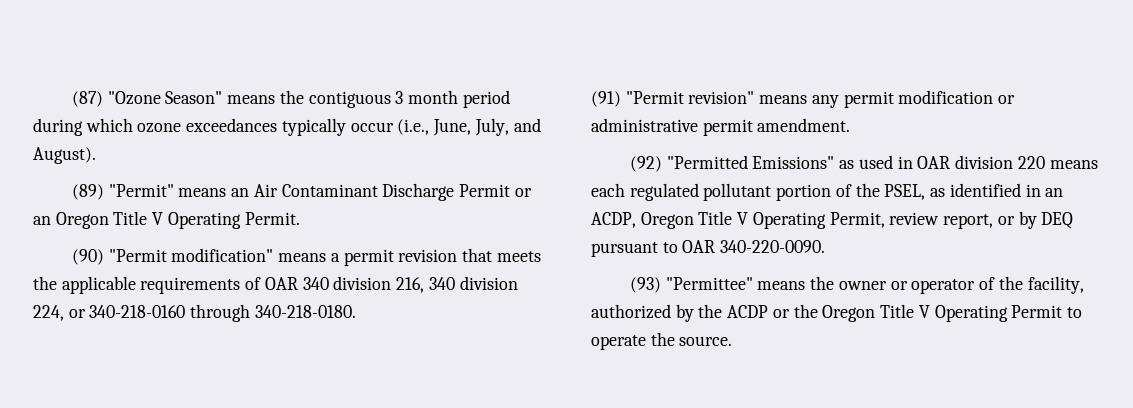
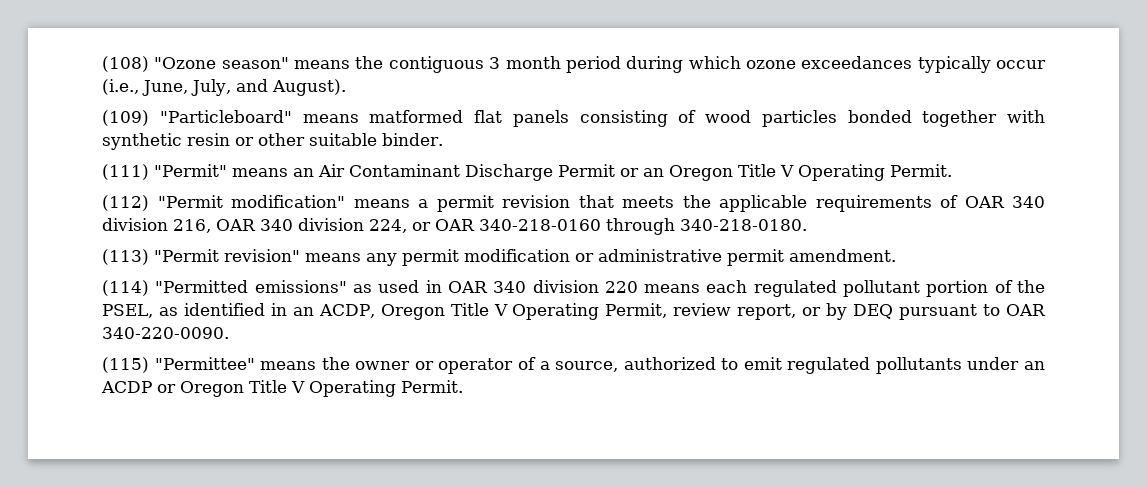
[72,91,223,107] (87) "Ozone Season" -> [102,56,289,72] (108) "Ozone season"
[72,184,105,200] (89) -> [102,110,1045,127] [102,133,443,150] [102,164,149,180] (109) "Particleboard" means matformed flat panels consisting of wood particles bonded together with synthetic resin or other suitable binder. // (111)
[72,249,105,265] (90) -> [102,195,149,211] (112)
(425, 285) none -> [216,219,256,231] OAR
(86, 313) none -> [435,219,475,231] OAR
[591,91,621,107] (91) -> [102,249,149,265] (113)
[630,155,835,172] (92) "Permitted Emissions" -> [102,280,347,296] (114) "Permitted emissions"
(951, 162) none -> [493,281,527,293] 340
[630,277,662,293] (93) -> [102,357,149,373] (115)
[998,276,1084,294] [591,304,723,322] the facility, authorized by the -> [539,357,1045,374] a source, authorized to emit regulated pollutants under an
[793,304,1082,322] [591,332,733,350] the Oregon Title V Operating Permit to operate the source. -> [180,380,463,397] Oregon Title V Operating Permit.

